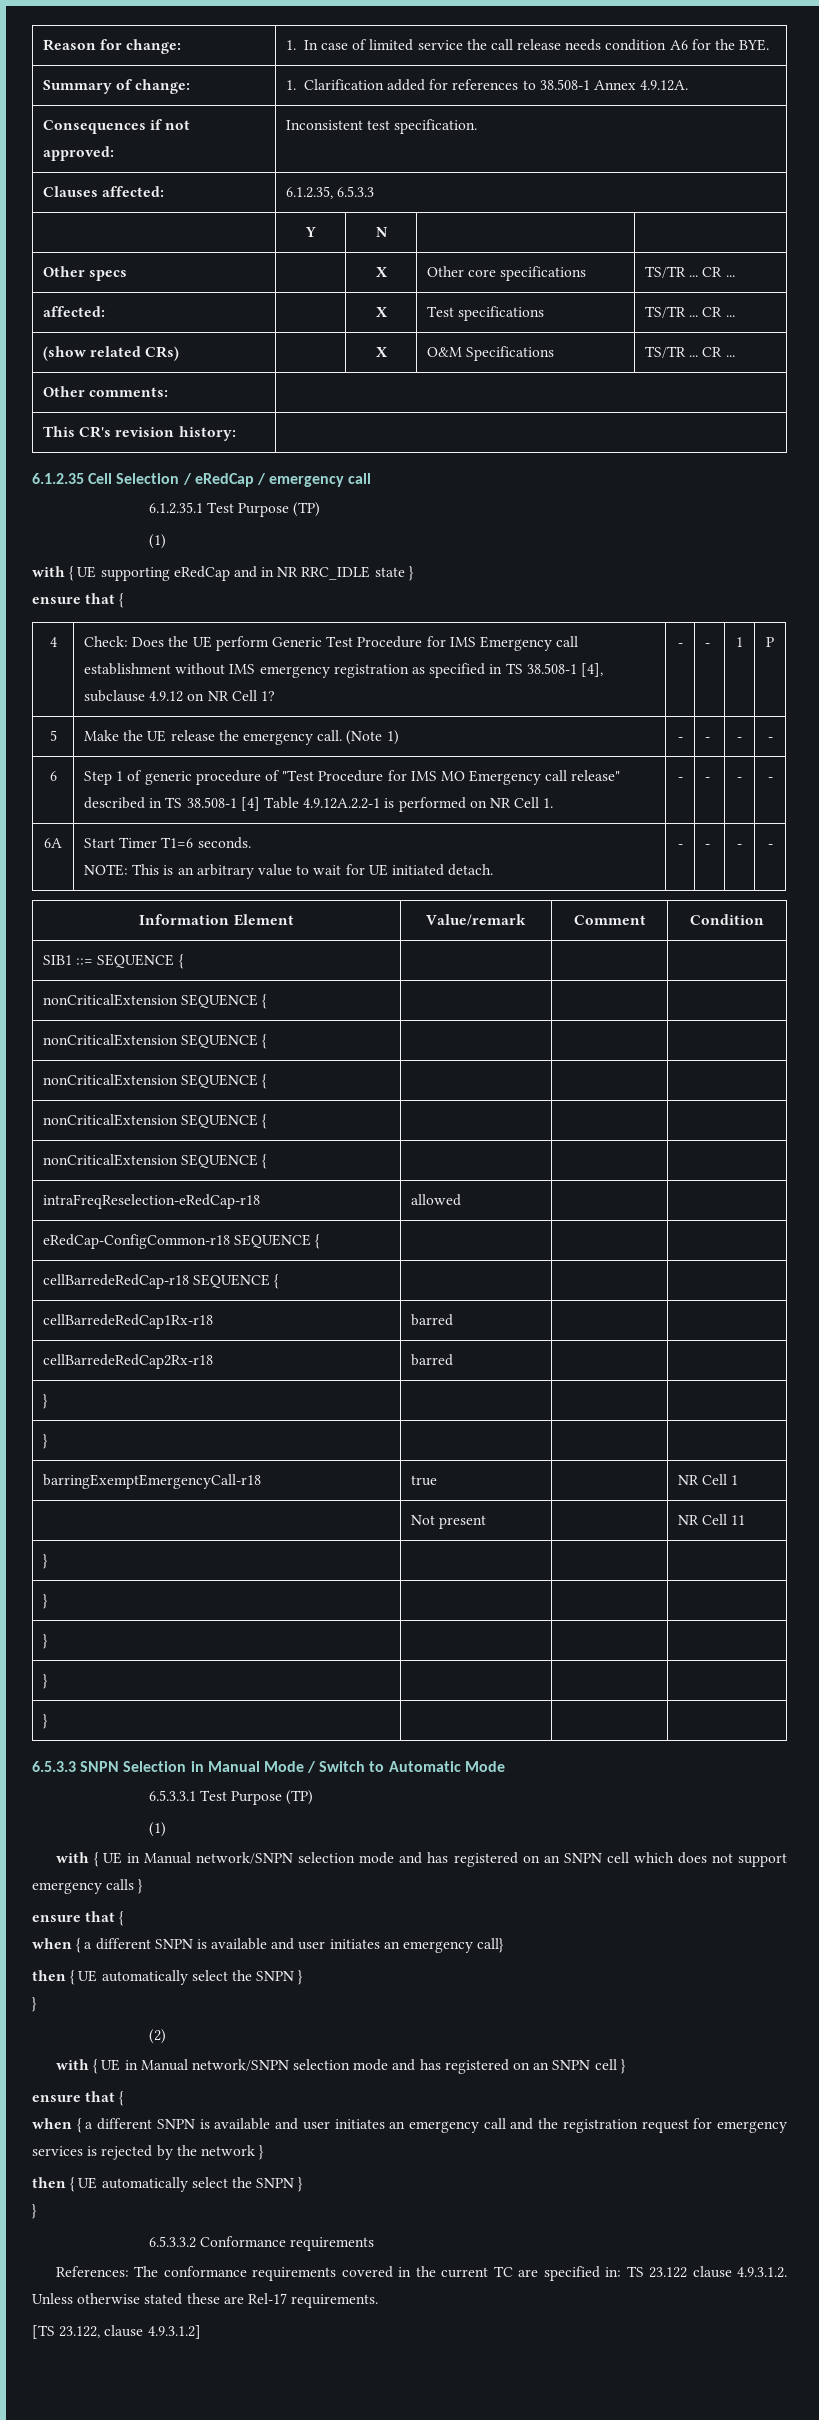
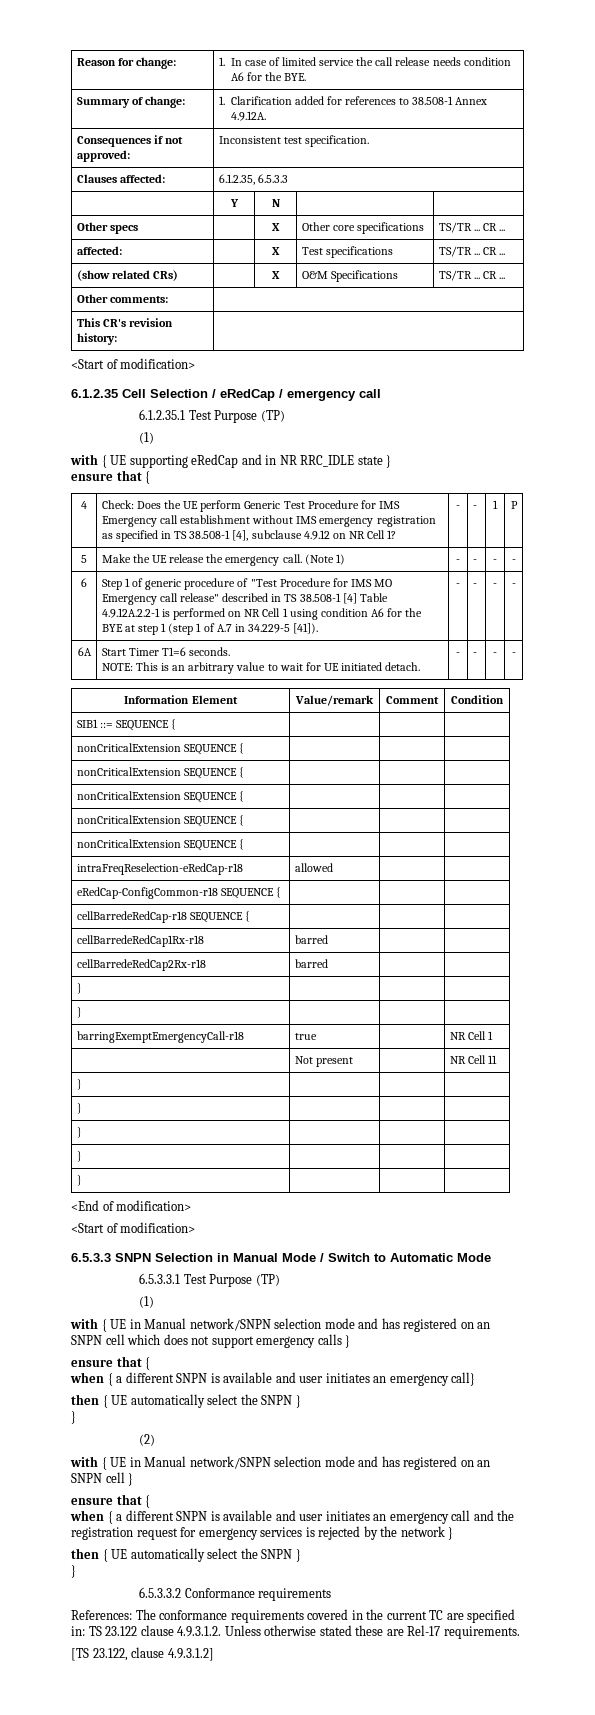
(236, 433) none -> [71,358,196,369] // <Start of modification>
[543,798,554,808] 1. -> [282,608,423,620] [101,623,319,635] 1 using condition A6 for the BYE at step 1 (step 1 of A.7 in 34.229-5 [41]).
(49, 1721) none -> [71,1200,192,1211] [71,1222,196,1233] // <End of modification> // <Start of modification>

